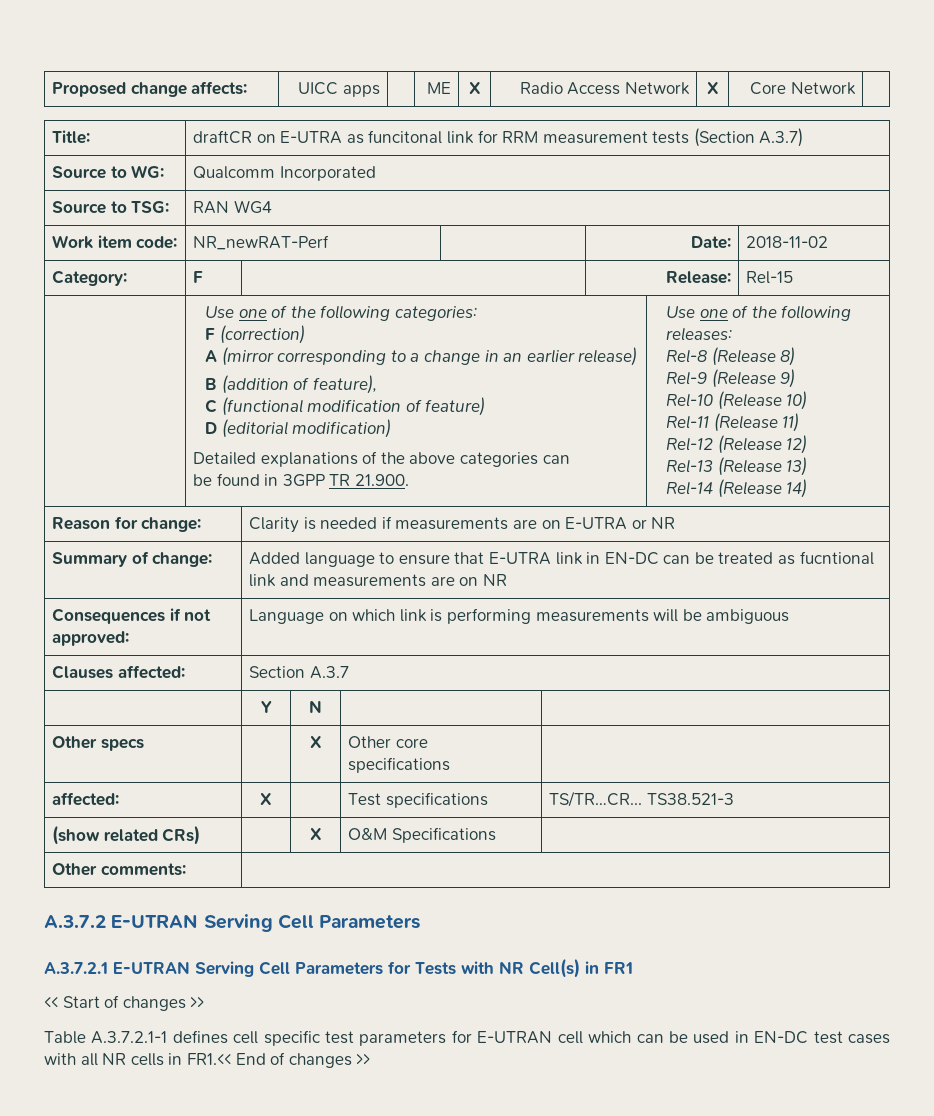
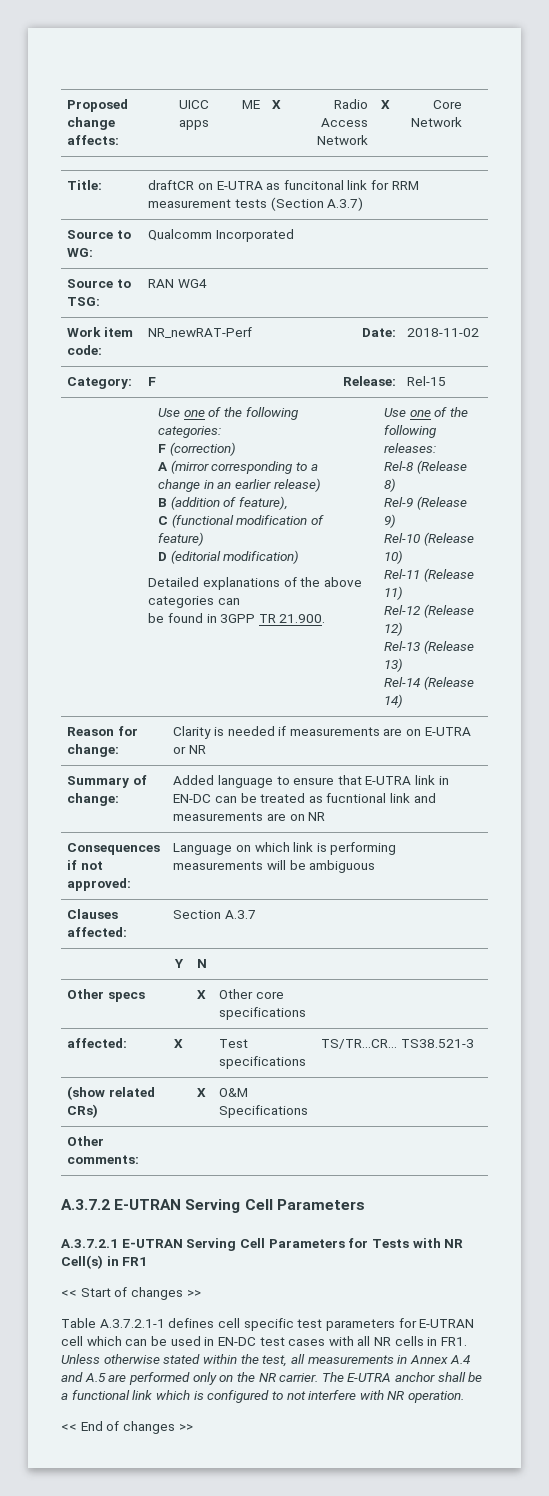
[186,1053,231,1065] FR1.<< -> [441,1337,468,1346] [61,1354,471,1367] [61,1372,483,1385] [61,1390,465,1403] [61,1424,77,1431] FR1. Unless otherwise stated within the test, all measurements in Annex A.4 and A.5 are performed only on the NR carrier. The E-UTRA anchor shall be a functional link which is configured to not interfere with NR operation. // <<

